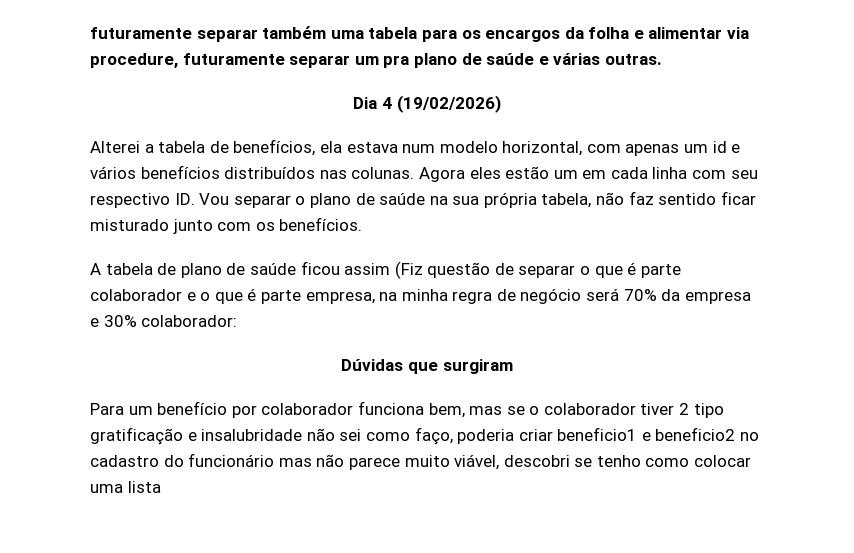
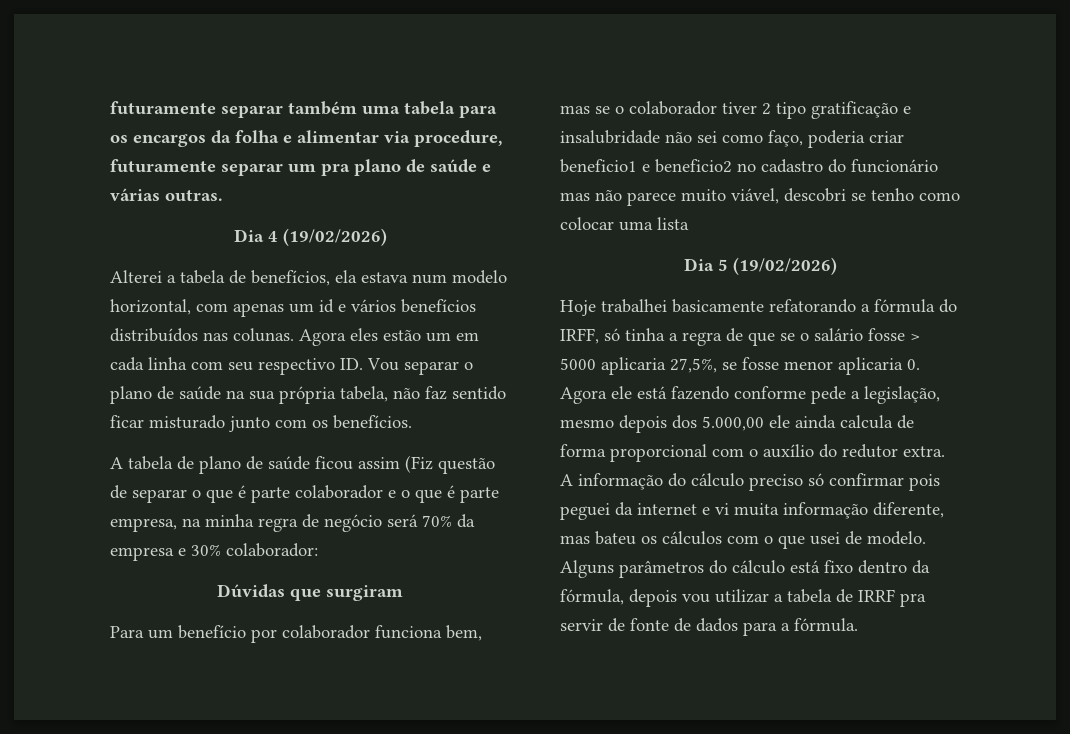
(161, 487) none -> [683,257,837,275] [560,299,957,316] [560,328,920,346] [560,357,920,375] [560,386,940,404] [560,415,914,433] [560,444,945,462] [560,473,940,491] [560,502,944,520] [560,531,926,549] [560,560,930,578] [560,589,926,607] [560,618,858,636] // Dia 5 (19/02/2026) // Hoje trabalhei basicamente refatorando a fórmula do IRFF, só tinha a regra de que se o salário fosse > 5000 aplicaria 27,5%, se fosse menor aplicaria 0. Agora ele está fazendo conforme pede a legislação, mesmo depois dos 5.000,00 ele ainda calcula de forma proporcional com o auxílio do redutor extra. A informação do cálculo preciso só confirmar pois peguei da internet e vi muita informação diferente, mas bateu os cálculos com o que usei de modelo. Alguns parâmetros do cálculo está fixo dentro da fórmula, depois vou utilizar a tabela de IRRF pra servir de fonte de dados para a fórmula.

